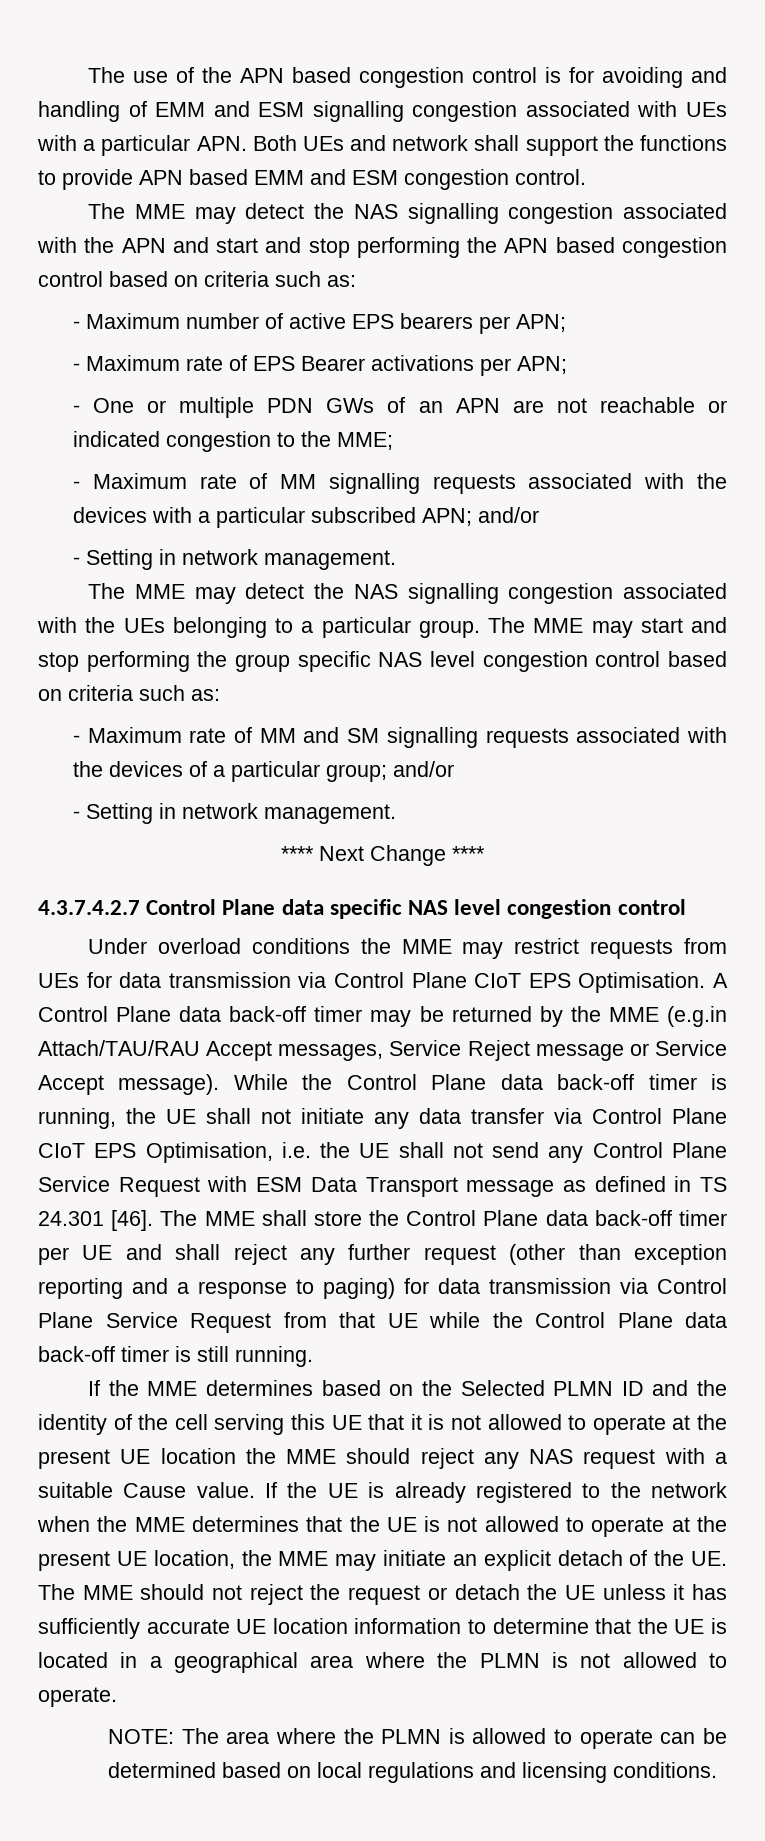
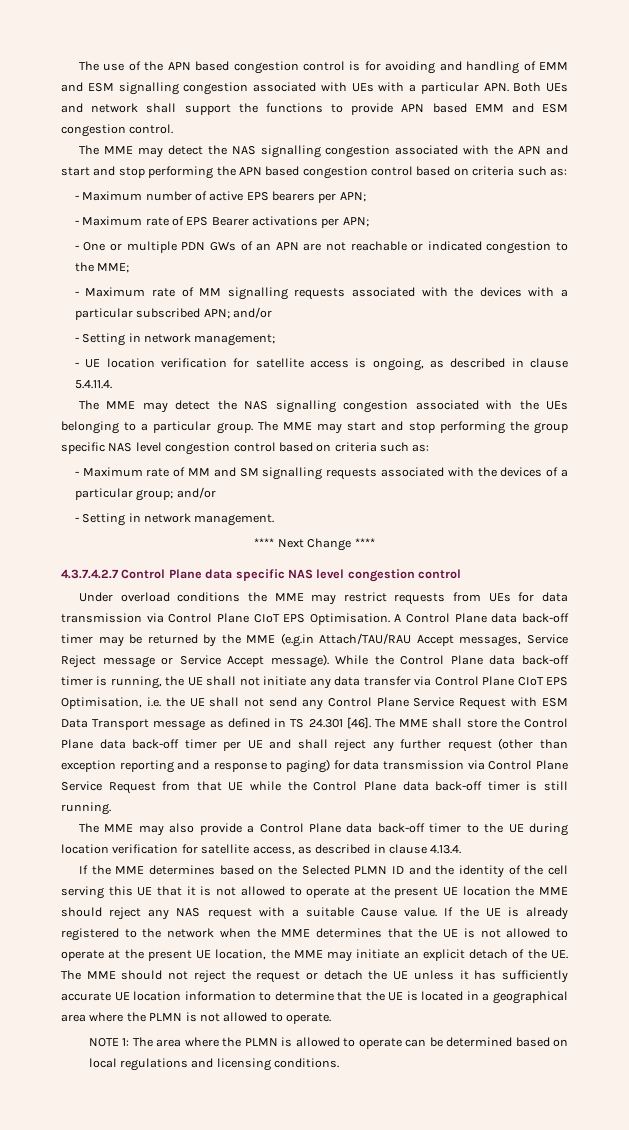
[263,550,396,570] management. -> [194,334,276,346] [74,358,568,371] [74,380,112,389] management; // - UE location verification for satellite access is ongoing, as described in clause 5.4.11.4.
(313, 1356) none -> [79,823,569,836] [61,844,462,855] // The MME may also provide a Control Plane data back-off timer to the UE during location verification for satellite access, as described in clause 4.13.4.
[107,1729,174,1744] NOTE: -> [88,1038,130,1047] NOTE 1:

